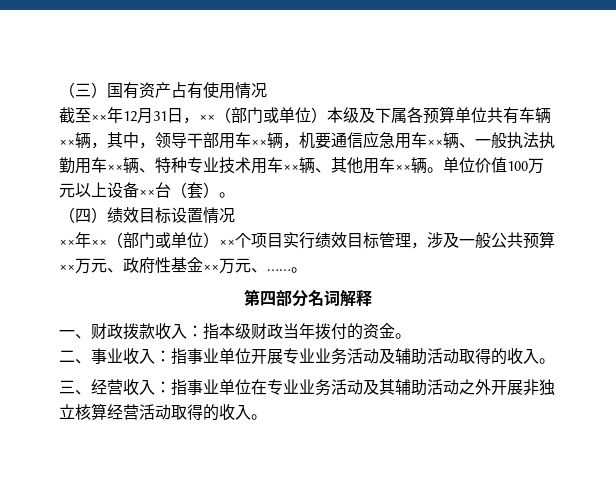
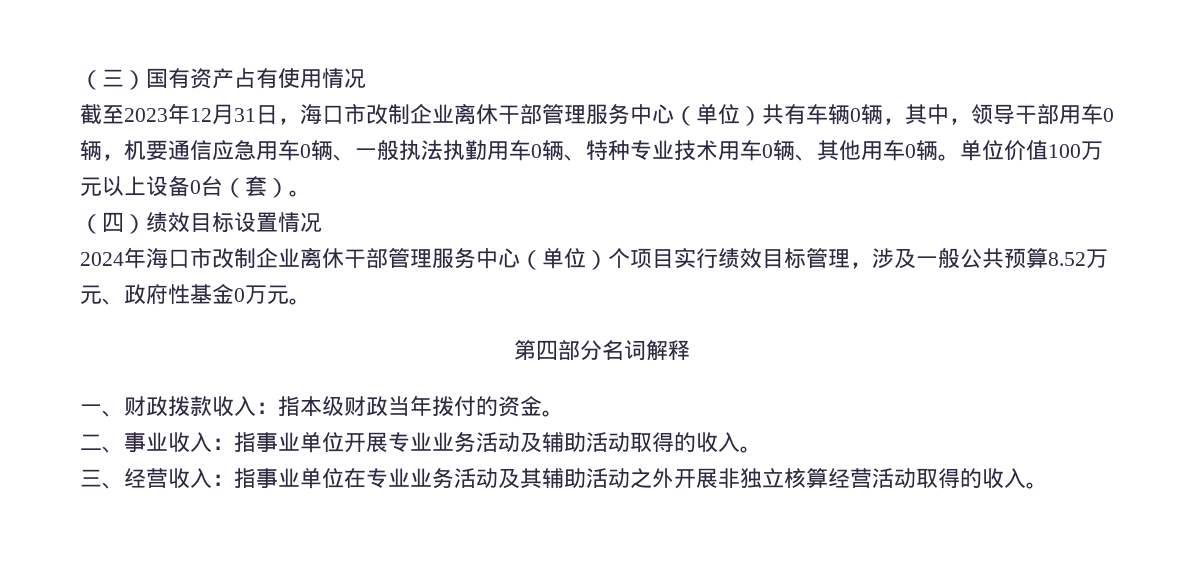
[91,114,107,121] ×× -> [124,108,168,122] 2023
[199,106,487,124] ××（部门或单位）本级及下属各预算单位 -> [300,103,762,126] 海口市改制企业离休干部管理服务中心（单位）
[59,139,75,146] ×× -> [850,108,861,122] 0
[251,139,267,146] ×× -> [1103,108,1114,122] 0
[427,139,443,146] ×× -> [300,144,311,158] 0
[107,164,123,171] ×× -> [531,144,542,158] 0
[283,164,299,171] ×× -> [762,144,773,158] 0
[395,164,411,171] ×× -> [905,144,916,158] 0
[139,189,155,196] ×× -> [190,180,201,194] 0
[59,232,235,248] ××年××（部门或单位）×× -> [80,247,608,270] 2024年海口市改制企业离休干部管理服务中心（单位）
[59,264,75,271] ×× -> [1048,252,1086,266] 8.52
[203,258,291,274] ××万元、…… -> [234,285,289,304] 0万元

